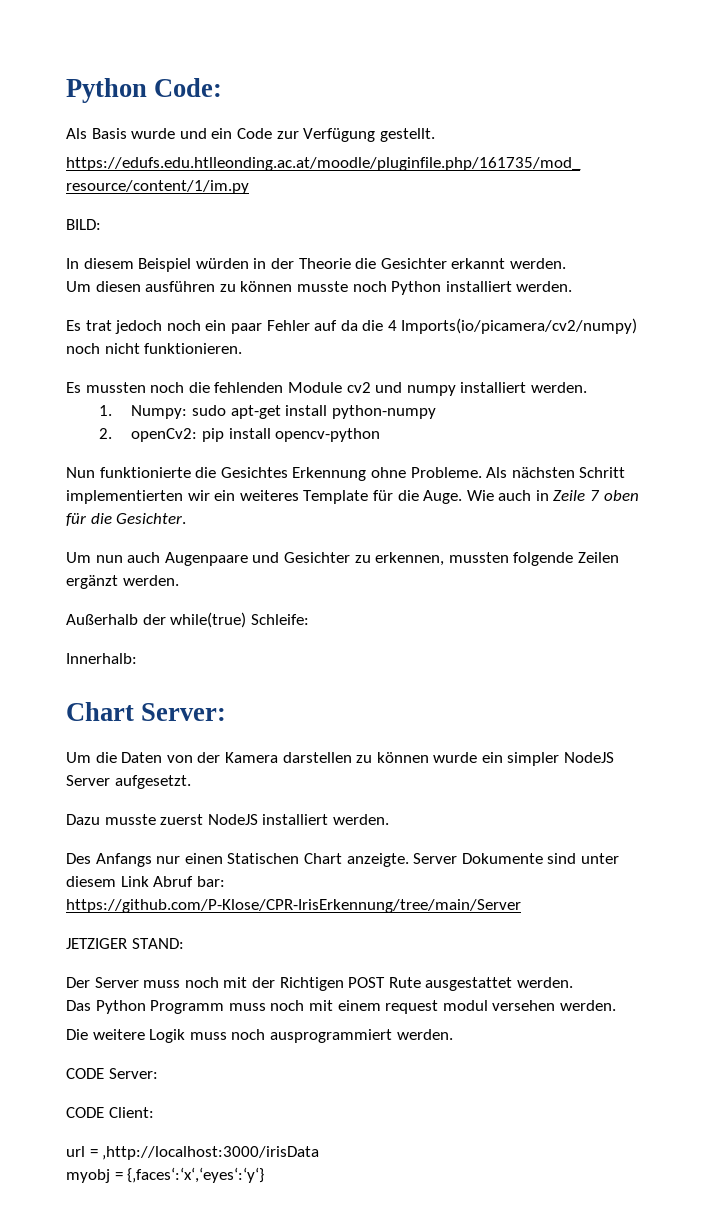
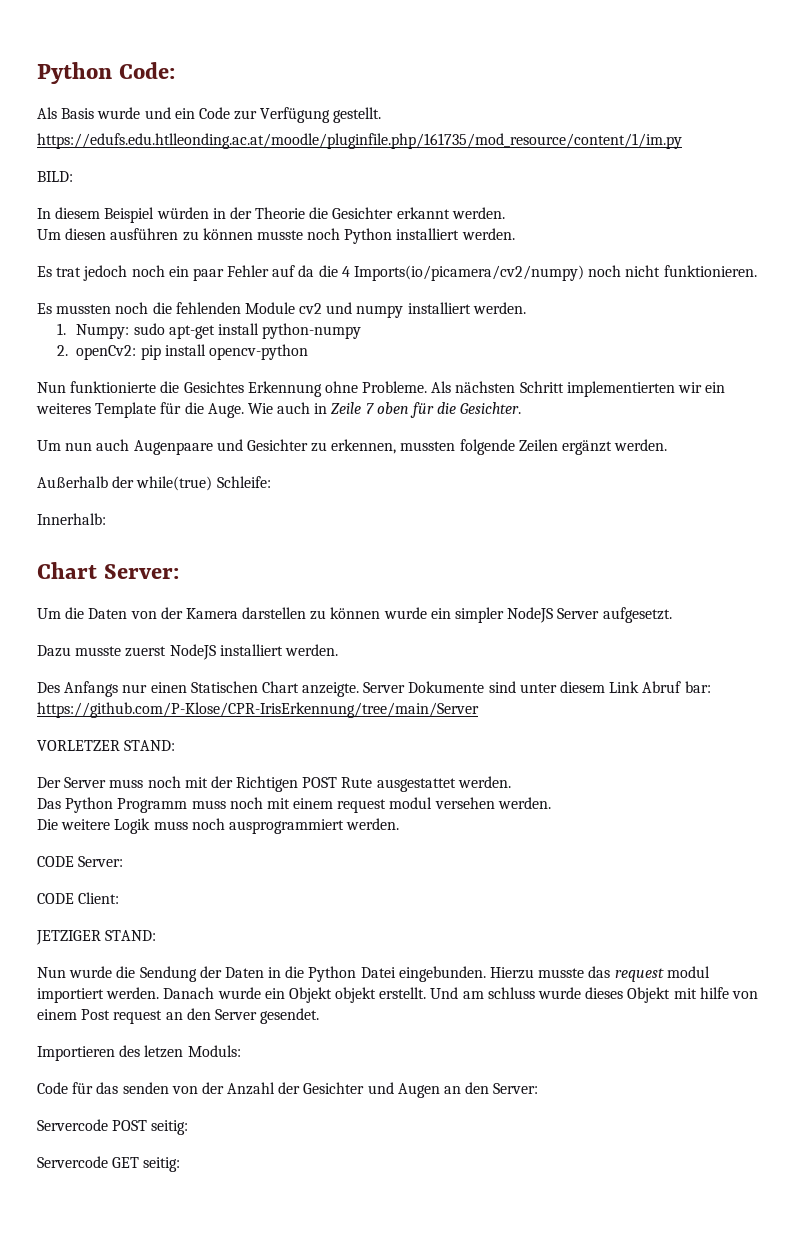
[66,938,127,949] JETZIGER -> [37,740,120,751] VORLETZER
[66,1146,320,1160] [66,1167,265,1183] url = ‚http://localhost:3000/irisData // myobj = {‚faces‘:‘x‘,‘eyes‘:‘y‘} -> [36,930,157,945] [37,966,710,982] [37,987,758,1003] [37,1008,320,1024] [37,1045,241,1061] [37,1082,539,1098] [37,1119,189,1135] [37,1156,181,1172] JETZIGER STAND: // Nun wurde die Sendung der Daten in die Python Datei eingebunden. Hierzu musste das request modul importiert werden. Danach wurde ein Objekt objekt erstellt. Und am schluss wurde dieses Objekt mit hilfe von einem Post request an den Server gesendet. // Importieren des letzen Moduls: // Code für das senden von der Anzahl der Gesichter und Augen an den Server: // Servercode POST seitig: // Servercode GET seitig:

